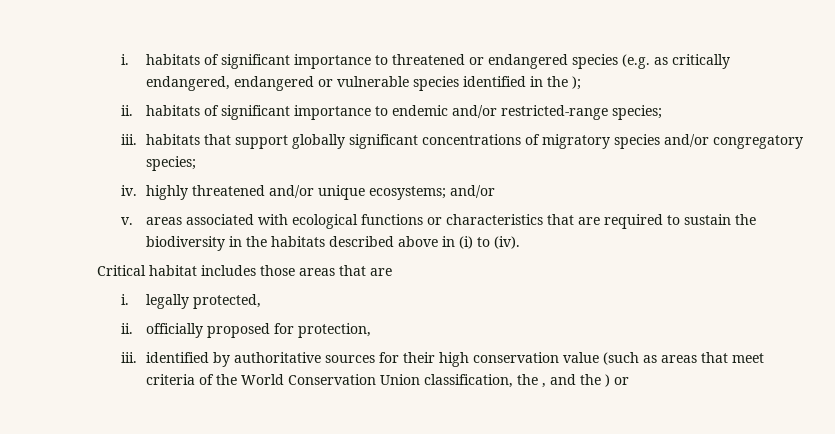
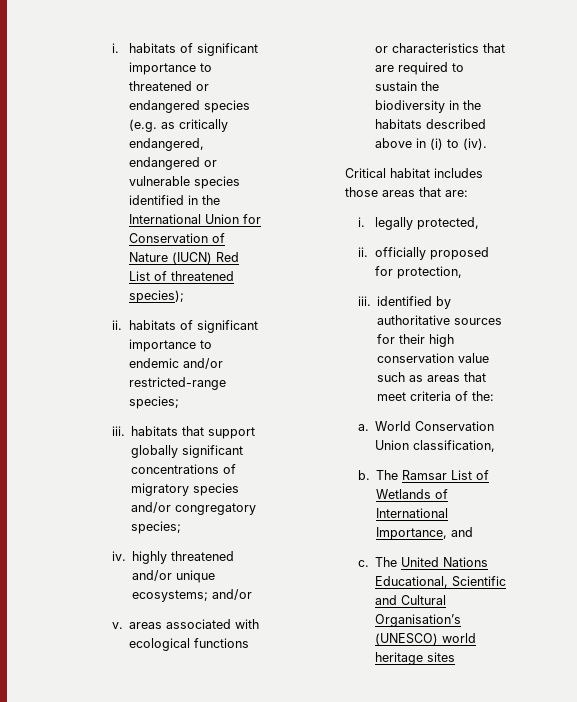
[571,76,581,90] ); -> [129,214,262,224] [129,233,226,243] [129,252,240,264] [129,271,235,281] [129,290,185,303] International Union for Conservation of Nature (IUCN) Red List of threatened species);
[369,268,392,276] are -> [444,190,468,197] are:
[602,352,639,365] (such -> [377,372,406,382] such
[215,374,237,385] the -> [472,391,495,401] [357,424,369,431] the: // a.
[516,374,629,388] the , and the ) or -> [357,470,490,480] [376,489,449,499] [376,508,449,518] [376,527,474,540] [357,557,489,567] [375,576,507,588] [375,595,447,605] [375,614,462,627] [375,633,477,645] [375,652,456,665] // b. The Ramsar List of Wetlands of International Importance, and // c. The United Nations Educational, Scientific and Cultural Organisation’s (UNESCO) world heritage sites

